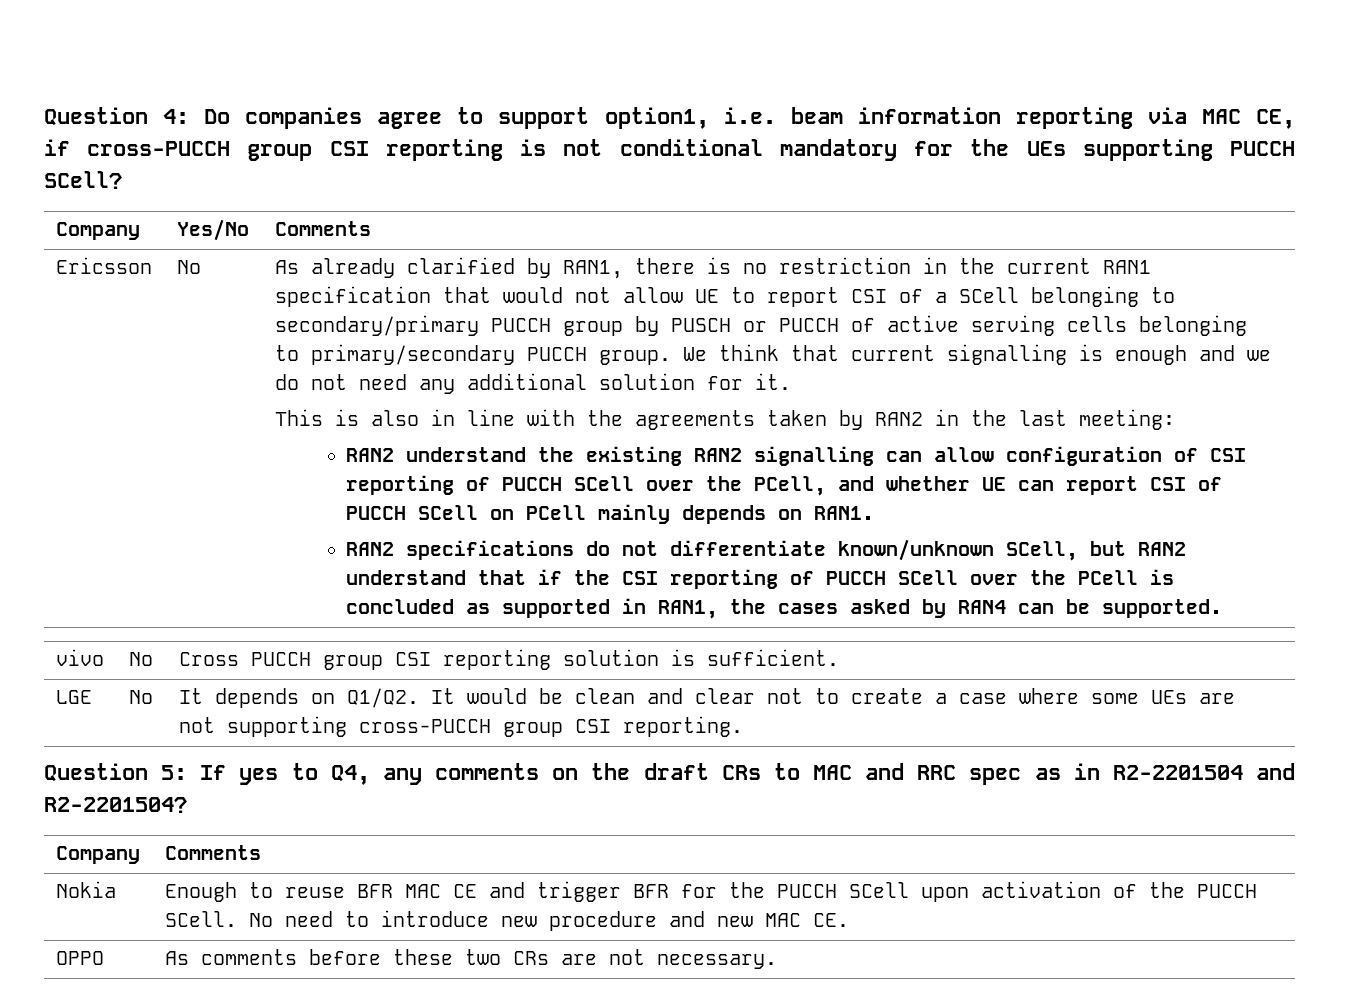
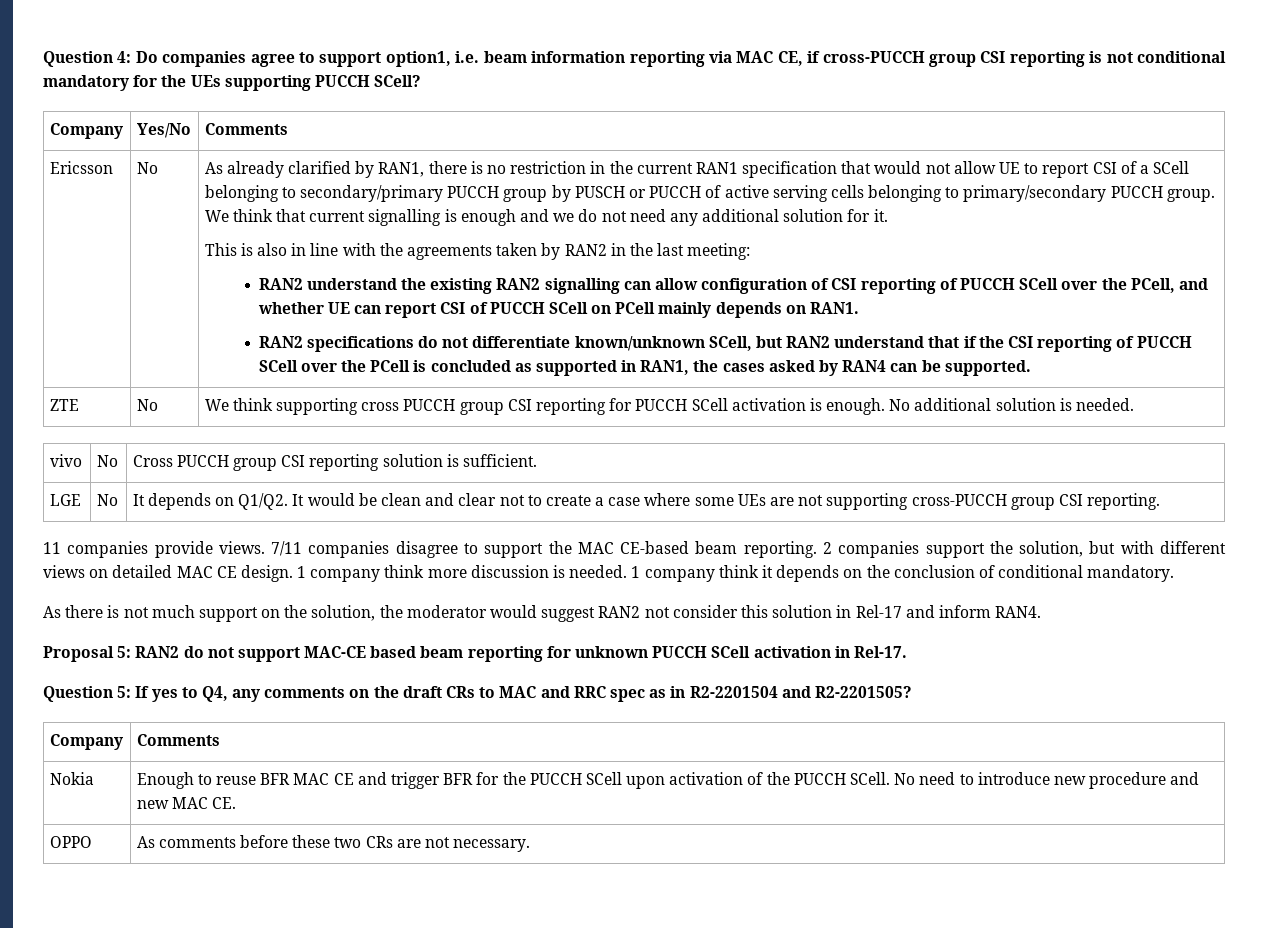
(1222, 608) none -> [49,399,79,411] [136,399,158,411] [204,398,1134,415] // ZTE | No | We think supporting cross PUCCH group CSI reporting for PUCCH SCell activation is enough. No additional solution is needed.
(744, 726) none -> [43,541,1226,558] [43,565,1175,582] [43,605,1042,622] [43,646,907,662] // 11 companies provide views. 7/11 companies disagree to support the MAC CE-based beam reporting. 2 companies support the solution, but with different views on detailed MAC CE design. 1 company think more discussion is needed. 1 company think it depends on the conclusion of conditional mandatory. // As there is not much support on the solution, the moderator would suggest RAN2 not consider this solution in Rel-17 and inform RAN4. // Proposal 5: RAN2 do not support MAC-CE based beam reporting for unknown PUCCH SCell activation in Rel-17.
[44,797,187,813] R2-2201504? -> [814,686,912,698] R2-2201505?

